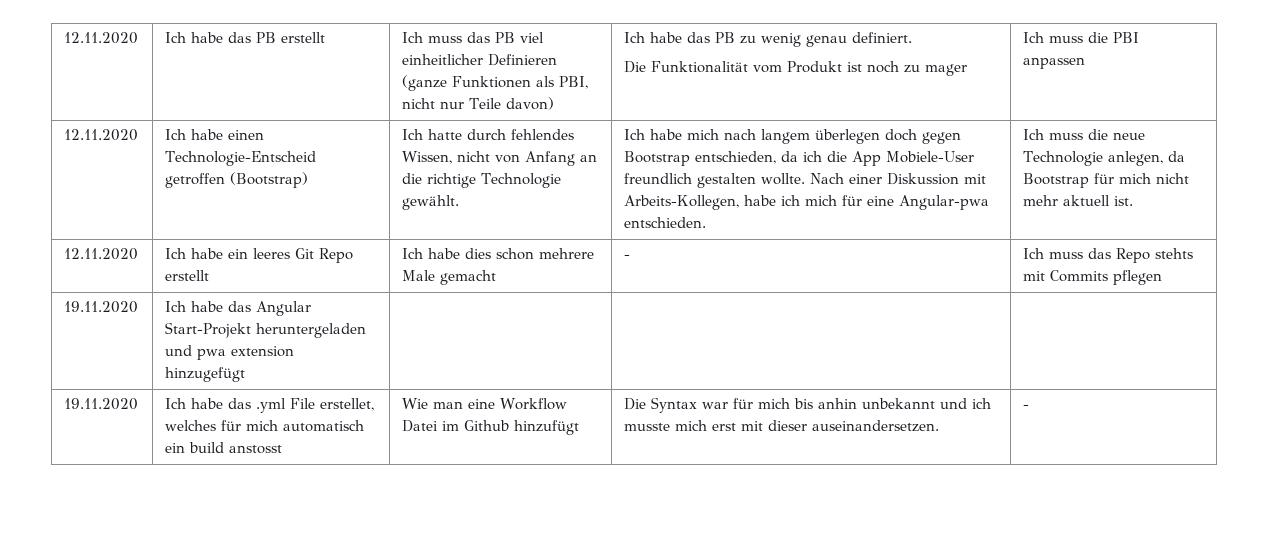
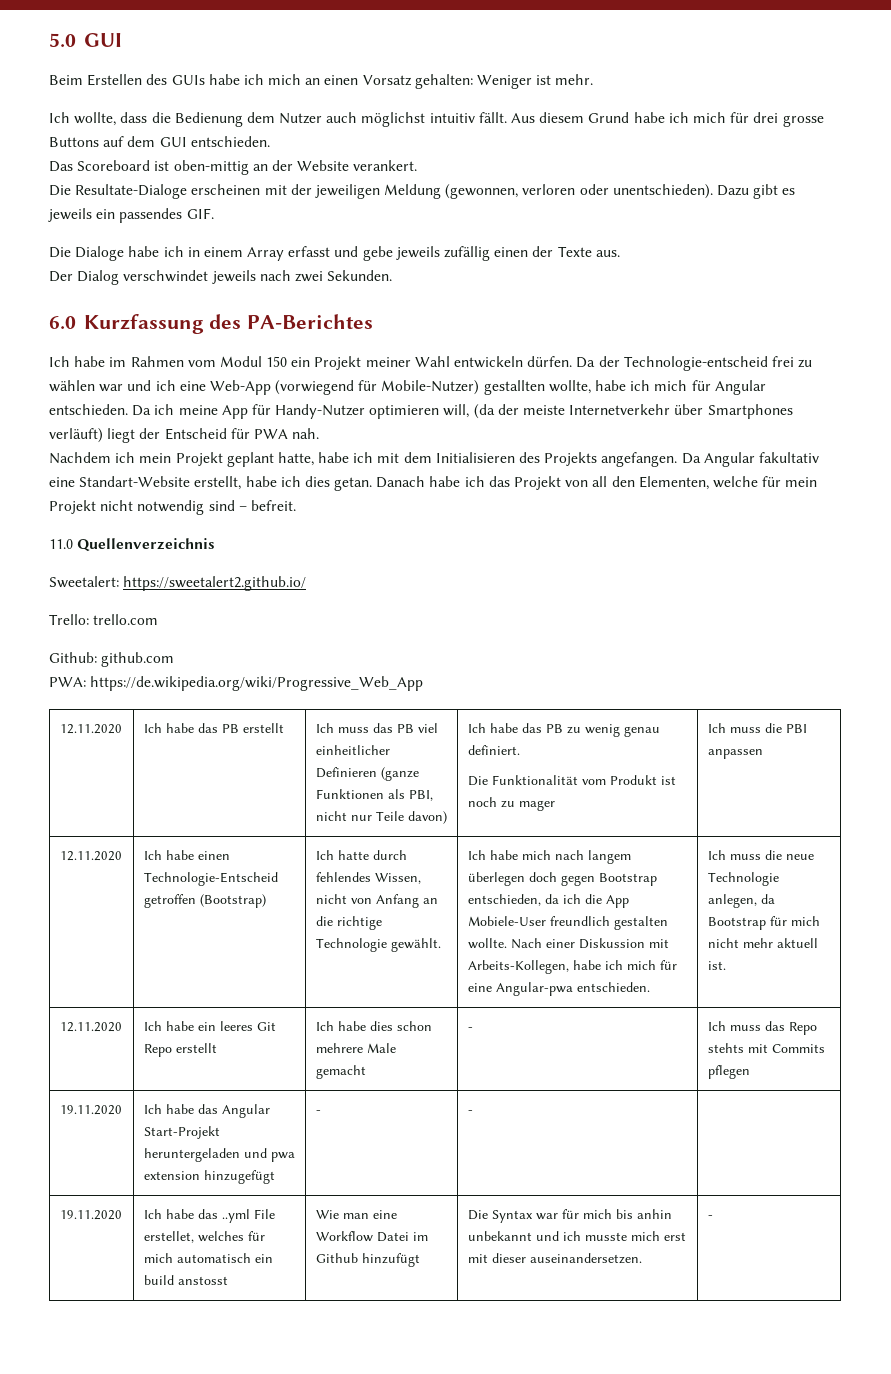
(64, 38) none -> [49,33,122,47] [49,74,594,89] [49,112,824,127] [49,136,270,147] [49,160,418,175] [49,184,796,199] [48,208,214,223] [49,246,620,261] [49,270,393,285] [49,314,374,334] [49,356,813,371] [49,380,766,395] [49,404,793,419] [49,428,320,443] [49,452,819,467] [49,476,818,491] [49,500,296,515] [49,538,216,552] [49,576,307,591] [49,614,159,625] [49,652,175,667] [49,676,424,691] 5.0 GUI // Beim Erstellen des GUIs habe ich mich an einen Vorsatz gehalten: Weniger ist mehr. // Ich wollte, dass die Bedienung dem Nutzer auch möglichst intuitiv fällt. Aus diesem Grund habe ich mich für drei grosse Buttons auf dem GUI entschieden. // Das Scoreboard ist oben-mittig an der Website verankert. // Die Resultate-Dialoge erscheinen mit der jeweiligen Meldung (gewonnen, verloren oder unentschieden). Dazu gibt es jeweils ein passendes GIF. // Die Dialoge habe ich in einem Array erfasst und gebe jeweils zufällig einen der Texte aus. // Der Dialog verschwindet jeweils nach zwei Sekunden. // 6.0 Kurzfassung des PA-Berichtes // Ich habe im Rahmen vom Modul 150 ein Projekt meiner Wahl entwickeln dürfen. Da der Technologie-entscheid frei zu wählen war und ich eine Web-App (vorwiegend für Mobile-Nutzer) gestallten wollte, habe ich mich für Angular entschieden. Da ich meine App für Handy-Nutzer optimieren will, (da der meiste Internetverkehr über Smartphones verläuft) liegt der Entscheid für PWA nah. // Nachdem ich mein Projekt geplant hatte, habe ich mit dem Initialisieren des Projekts angefangen. Da Angular fakultativ eine Standart-Website erstellt, habe ich dies getan. Danach habe ich das Projekt von all den Elementen, welche für mein Projekt nicht notwendig sind – befreit. // 11.0 Quellenverzeichnis // Sweetalert: https://sweetalert2.github.io/ // Trello: trello.com // Github: github.com // PWA: https://de.wikipedia.org/wiki/Progressive_Web_App //
[64,398,139,410] [165,398,287,413] | | // 19.11.2020 | Ich habe das .yml -> [315,1110,321,1114] [467,1110,473,1114] [59,1210,122,1220] [143,1209,250,1223] - | - | // 19.11.2020 | Ich habe das ..yml

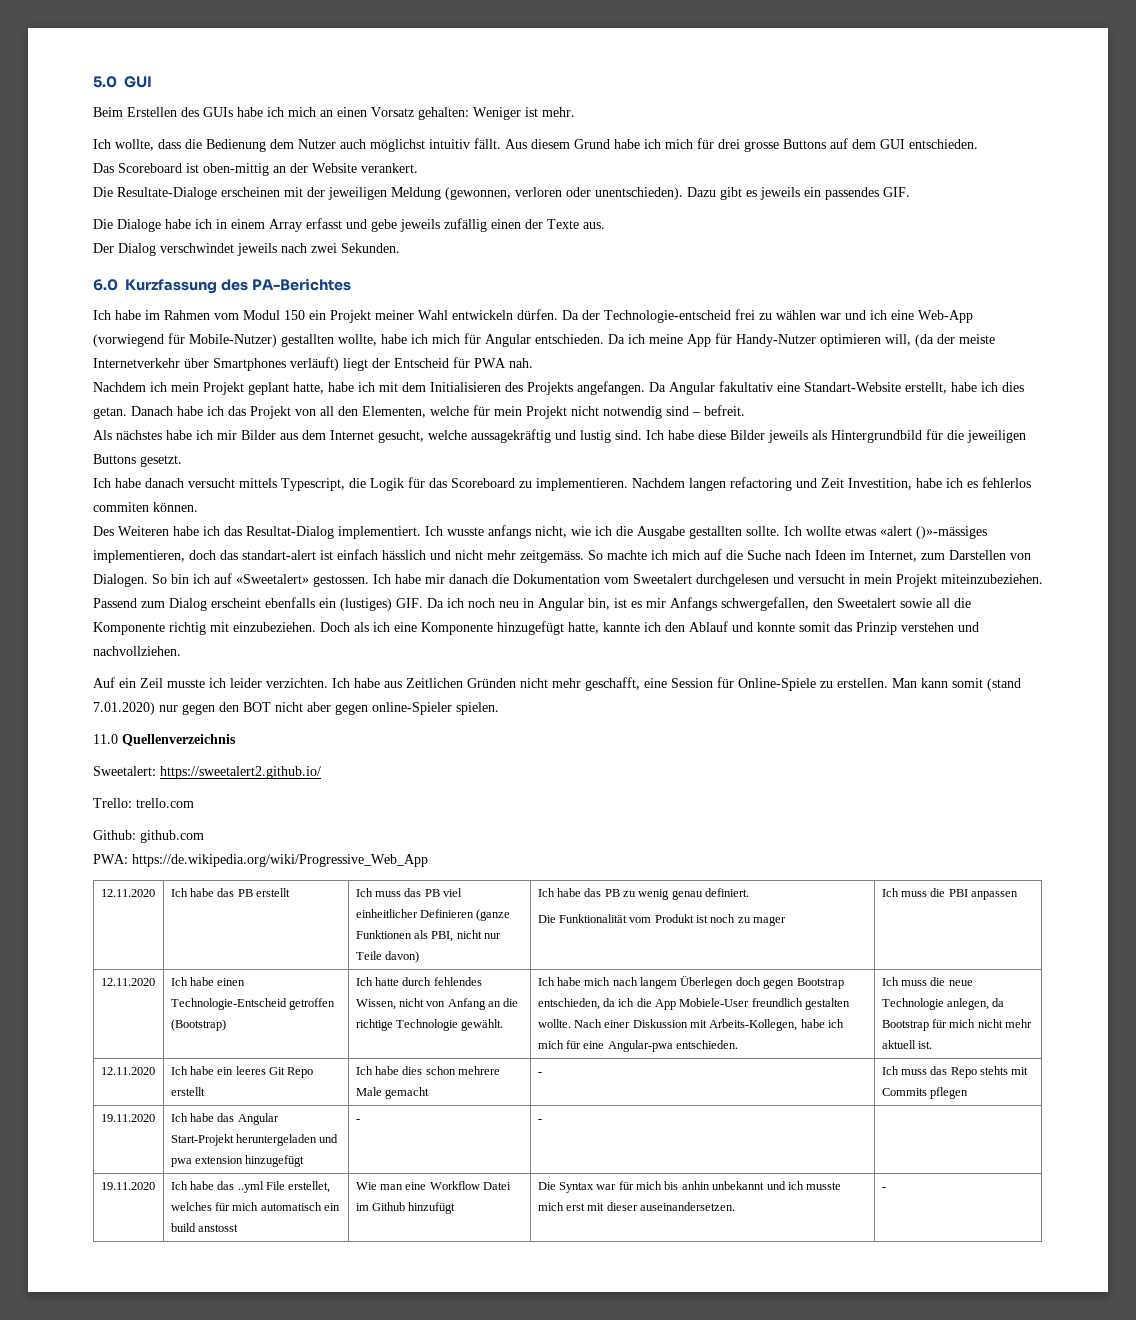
(296, 505) none -> [93,429,1026,443] [93,454,182,467] [93,477,1031,491] [93,502,198,512] [93,525,987,539] [93,549,1031,563] [93,573,1043,587] [93,597,971,611] [93,621,979,635] [93,646,181,656] [93,677,1021,691] [93,702,499,715] // Als nächstes habe ich mir Bilder aus dem Internet gesucht, welche aussagekräftig und lustig sind. Ich habe diese Bilder jeweils als Hintergrundbild für die jeweiligen Buttons gesetzt. // Ich habe danach versucht mittels Typescript, die Logik für das Scoreboard zu implementieren. Nachdem langen refactoring und Zeit Investition, habe ich es fehlerlos commiten können. // Des Weiteren habe ich das Resultat-Dialog implementiert. Ich wusste anfangs nicht, wie ich die Ausgabe gestallten sollte. Ich wollte etwas «alert ()»-mässiges implementieren, doch das standart-alert ist einfach hässlich und nicht mehr zeitgemäss. So machte ich mich auf die Suche nach Ideen im Internet, zum Darstellen von Dialogen. So bin ich auf «Sweetalert» gestossen. Ich habe mir danach die Dokumentation vom Sweetalert durchgelesen und versucht in mein Projekt miteinzubeziehen. Passend zum Dialog erscheint ebenfalls ein (lustiges) GIF. Da ich noch neu in Angular bin, ist es mir Anfangs schwergefallen, den Sweetalert sowie all die Komponente richtig mit einzubeziehen. Doch als ich eine Komponente hinzugefügt hatte, kannte ich den Ablauf und konnte somit das Prinzip verstehen und nachvollziehen. // Auf ein Zeil musste ich leider verzichten. Ich habe aus Zeitlichen Gründen nicht mehr geschafft, eine Session für Online-Spiele zu erstellen. Man kann somit (stand 7.01.2020) nur gegen den BOT nicht aber gegen online-Spieler spielen.
[467,872,525,886] überlegen -> [680,976,734,989] Überlegen

